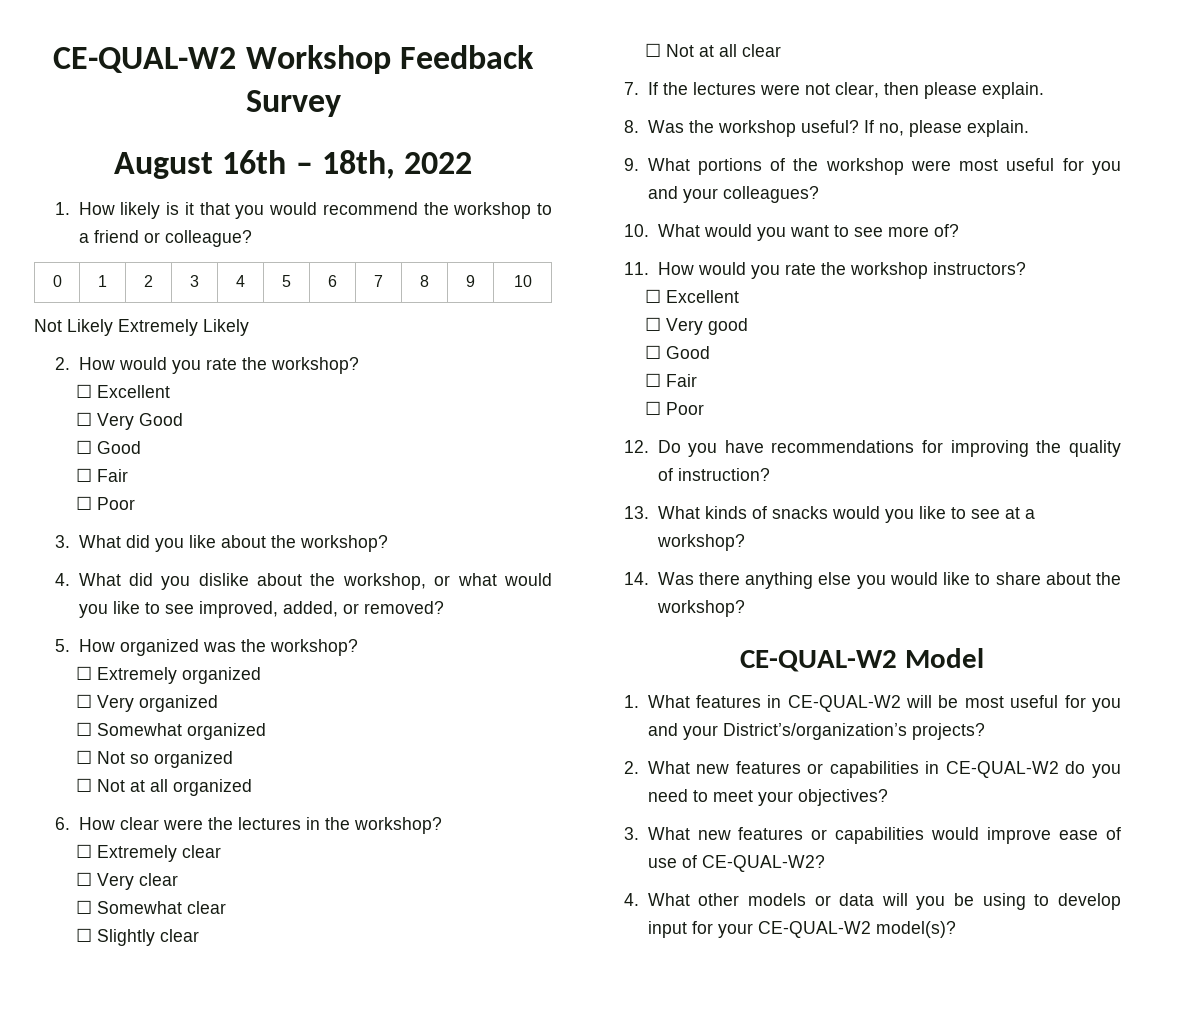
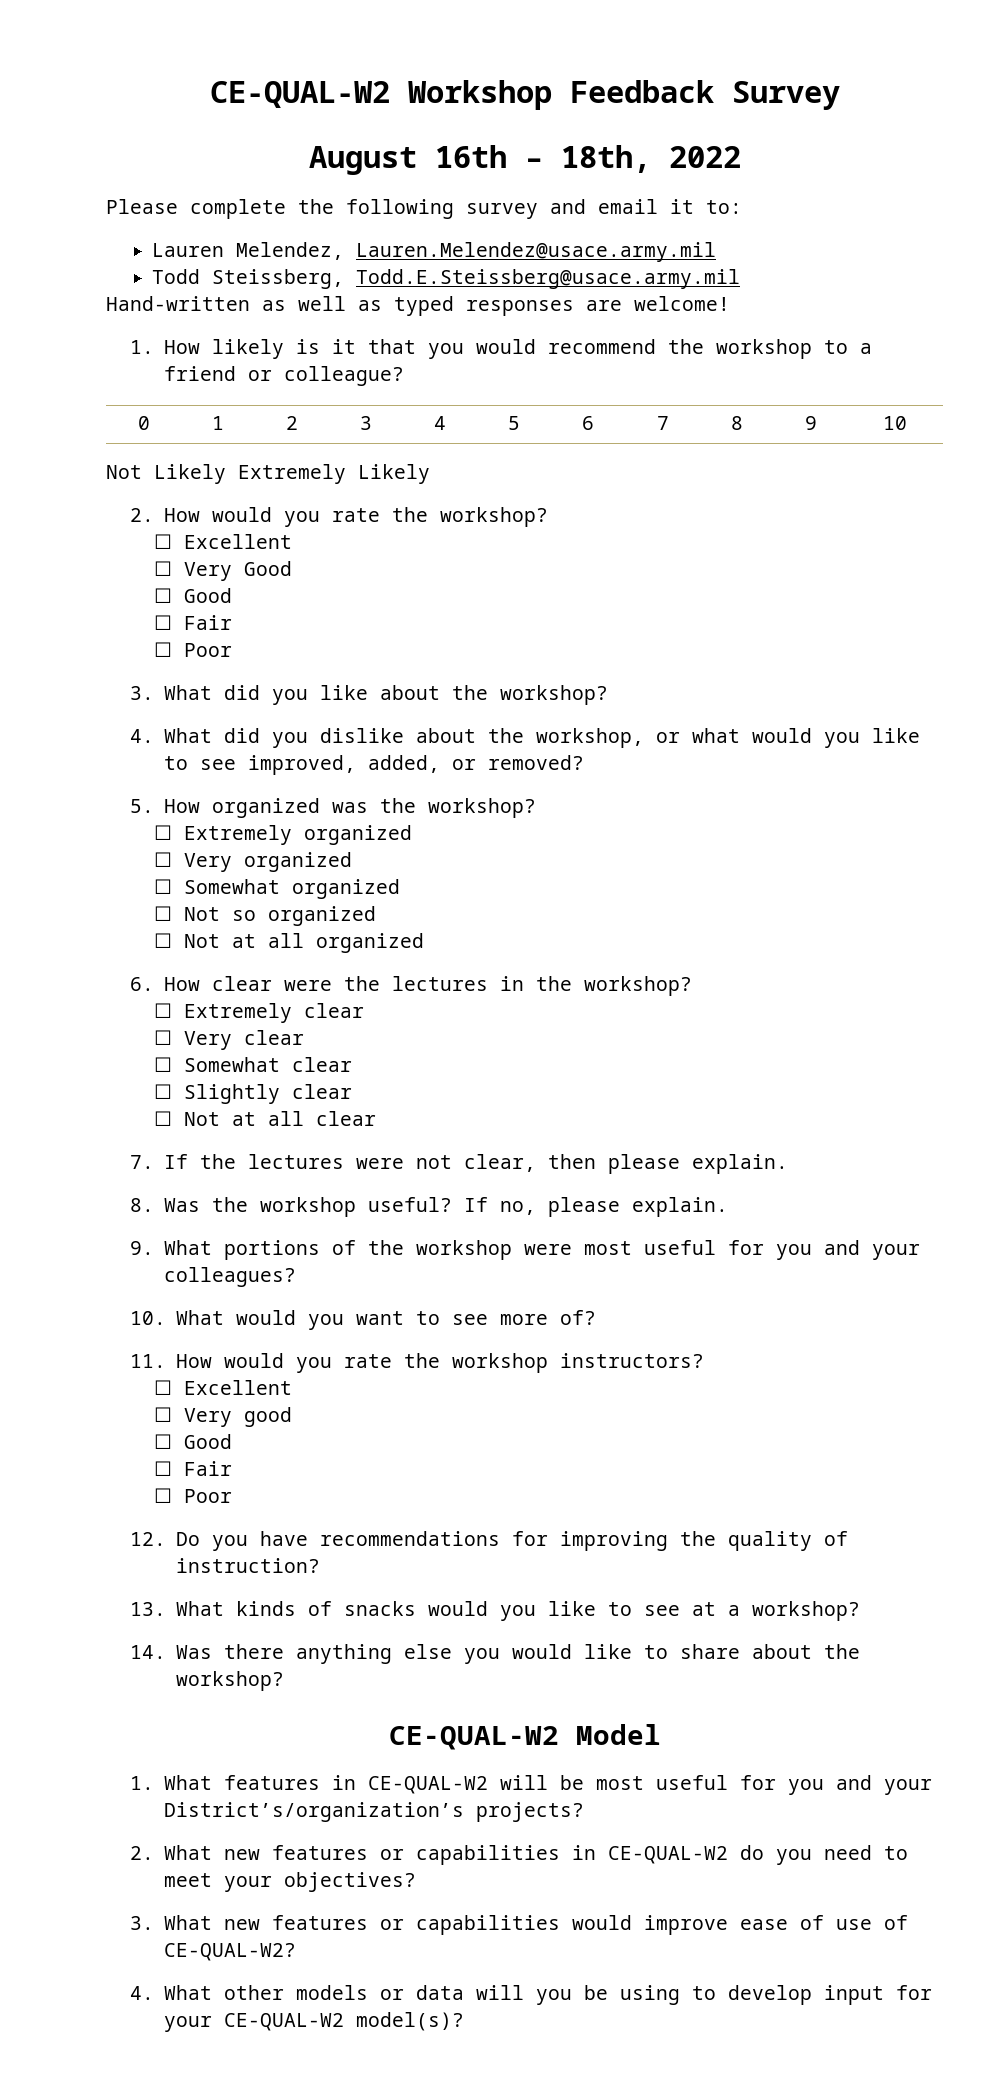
(472, 163) none -> [106,199,742,219] [151,242,716,262] [151,269,740,289] [106,296,730,316] // Please complete the following survey and email it to: // Lauren Melendez, Lauren.Melendez@usace.army.mil // Todd Steissberg, Todd.E.Steissberg@usace.army.mil // Hand-written as well as typed responses are welcome!

